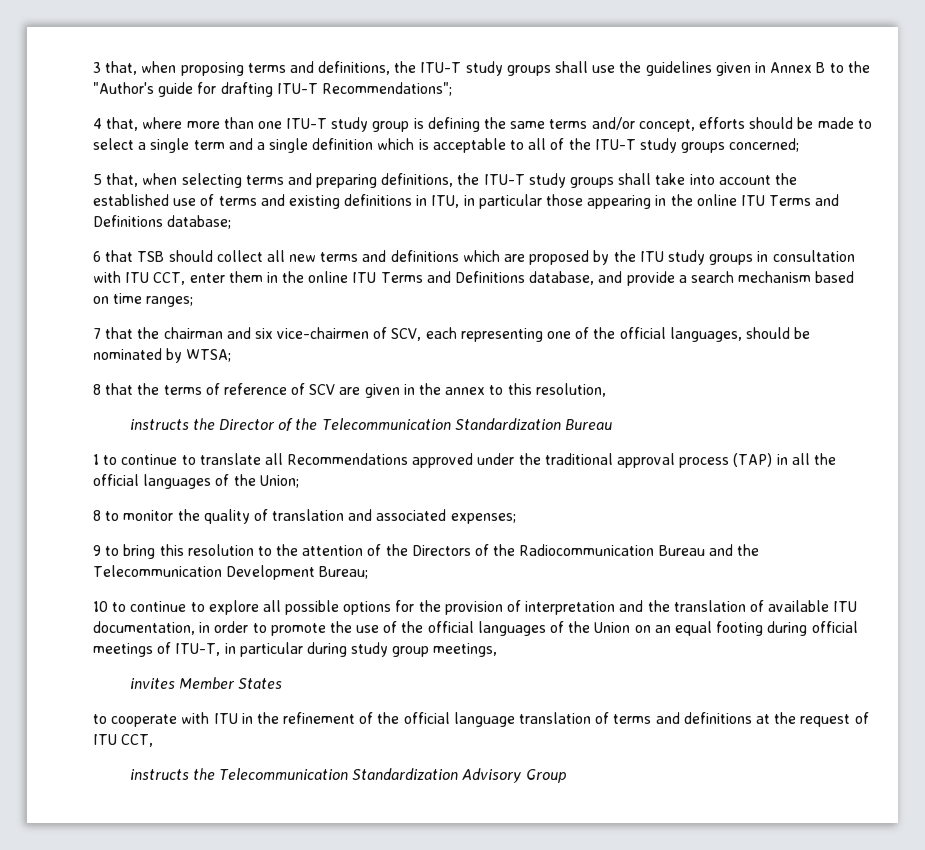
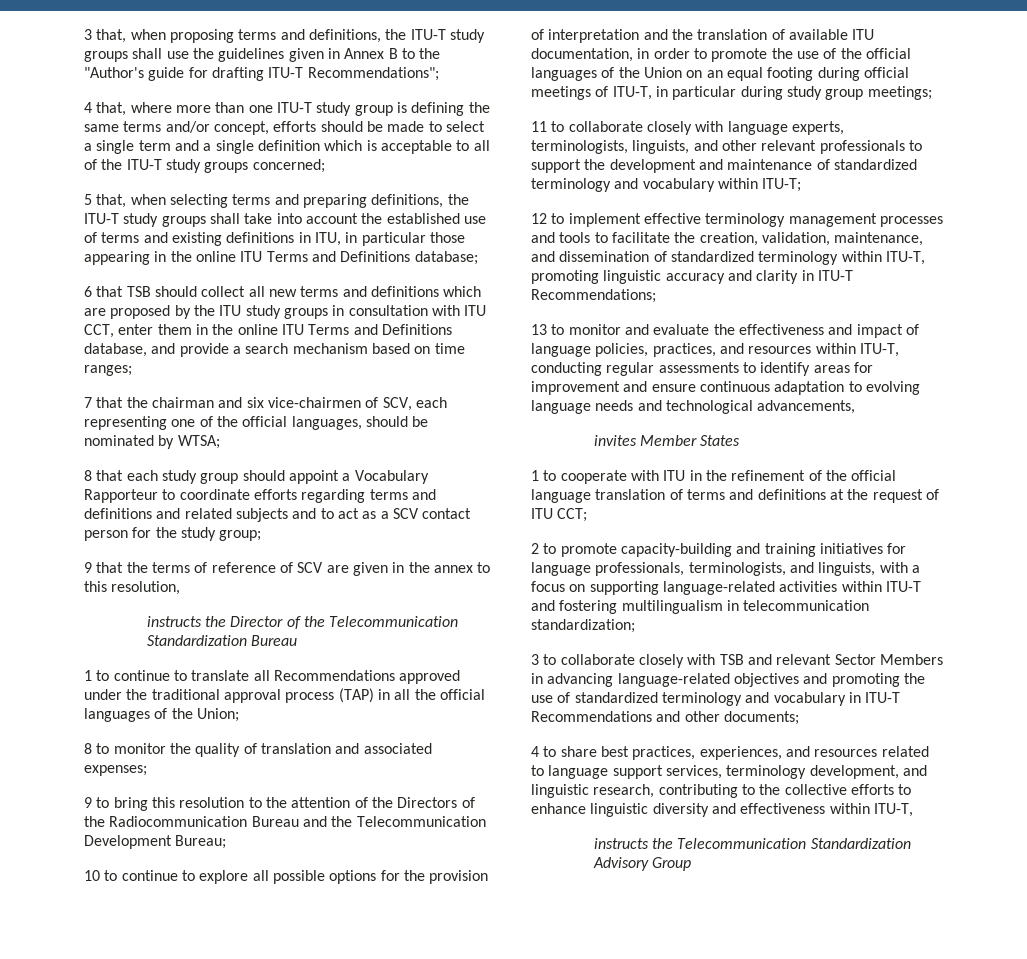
(134, 389) none -> [126,470,429,484] [84,489,436,503] [84,508,472,522] [84,527,262,541] [84,562,124,573] each study group should appoint a Vocabulary Rapporteur to coordinate efforts regarding terms and definitions and related subjects and to act as a SCV contact person for the study group; // 9 that
[433,643,498,657] meetings, -> [867,86,932,100] [531,121,844,135] [531,140,922,154] [531,159,917,173] [531,178,802,192] [531,213,943,227] [531,232,924,246] [531,251,925,265] [531,270,853,284] [531,289,656,303] [531,324,919,338] [531,343,899,357] [531,362,873,376] [531,381,920,395] [531,400,856,414] meetings; // 11 to collaborate closely with language experts, terminologists, linguists, and other relevant professionals to support the development and maintenance of standardized terminology and vocabulary within ITU-T; // 12 to implement effective terminology management processes and tools to facilitate the creation, validation, maintenance, and dissemination of standardized terminology within ITU-T, promoting linguistic accuracy and clarity in ITU-T Recommendations; // 13 to monitor and evaluate the effectiveness and impact of language policies, practices, and resources within ITU-T, conducting regular assessments to identify areas for improvement and ensure continuous adaptation to evolving language needs and technological advancements,
(282, 683) none -> [531,470,539,481] 1
[121,734,154,747] CCT, -> [557,508,588,522] [531,543,907,557] [531,562,920,576] [531,581,921,595] [531,600,870,614] [531,619,635,633] [531,654,943,668] [531,673,925,687] [531,692,901,706] [531,711,799,725] [531,746,929,760] [531,765,927,779] [531,784,912,798] [531,803,913,817] CCT; // 2 to promote capacity-building and training initiatives for language professionals, terminologists, and linguists, with a focus on supporting language-related activities within ITU-T and fostering multilingualism in telecommunication standardization; // 3 to collaborate closely with TSB and relevant Sector Members in advancing language-related objectives and promoting the use of standardized terminology and vocabulary in ITU-T Recommendations and other documents; // 4 to share best practices, experiences, and resources related to language support services, terminology development, and linguistic research, contributing to the collective efforts to enhance linguistic diversity and effectiveness within ITU-T,

